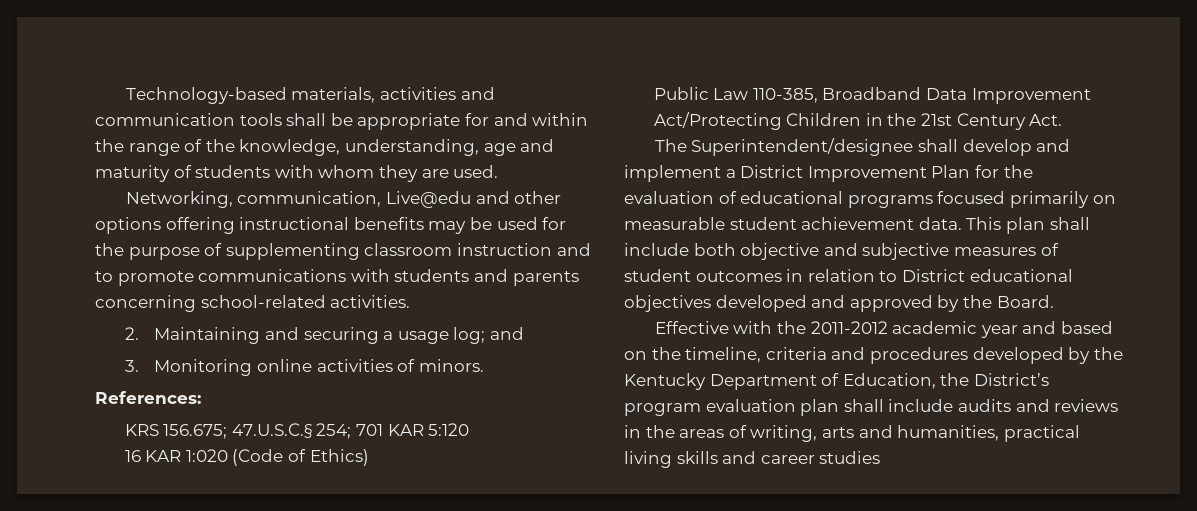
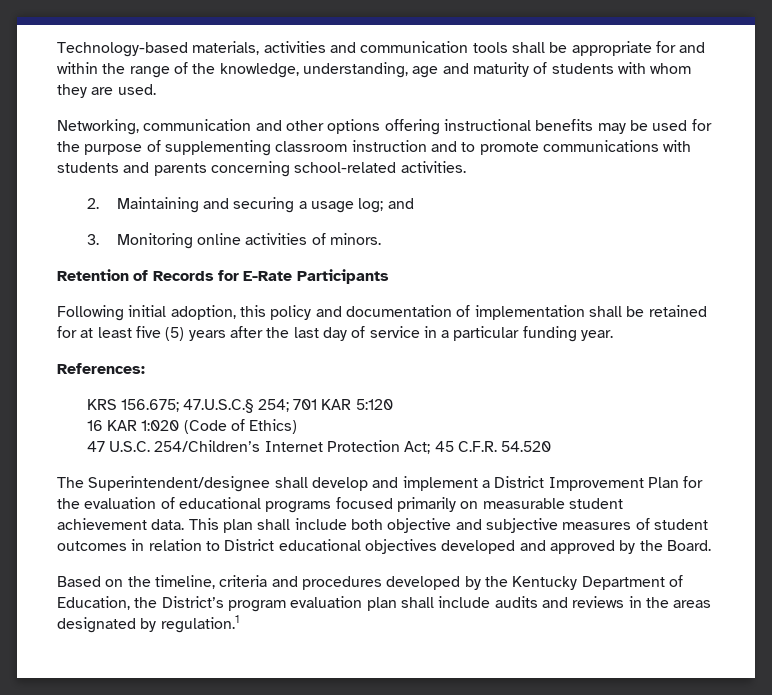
[237,191,471,208] communication, Live@edu -> [143,119,252,131] communication
(484, 365) none -> [57,269,389,284] [57,305,707,321] [57,326,614,342] // Retention of Records for E-Rate Participants // Following initial adoption, this policy and documentation of implementation shall be retained for at least five (5) years after the last day of service in a particular funding year.
[653,87,1091,104] [653,112,1063,130] Public Law 110-385, Broadband Data Improvement Act/Protecting Children in the 21st Century Act. -> [86,440,552,454] 47 U.S.C. 254/Children’s Internet Protection Act; 45 C.F.R. 54.520
[654,321,1113,338] Effective with the 2011-2012 academic year and based -> [57,576,101,587] Based
[728,425,1080,442] [624,451,881,468] of writing, arts and humanities, practical living skills and career studies -> [57,615,239,633] designated by regulation.1

